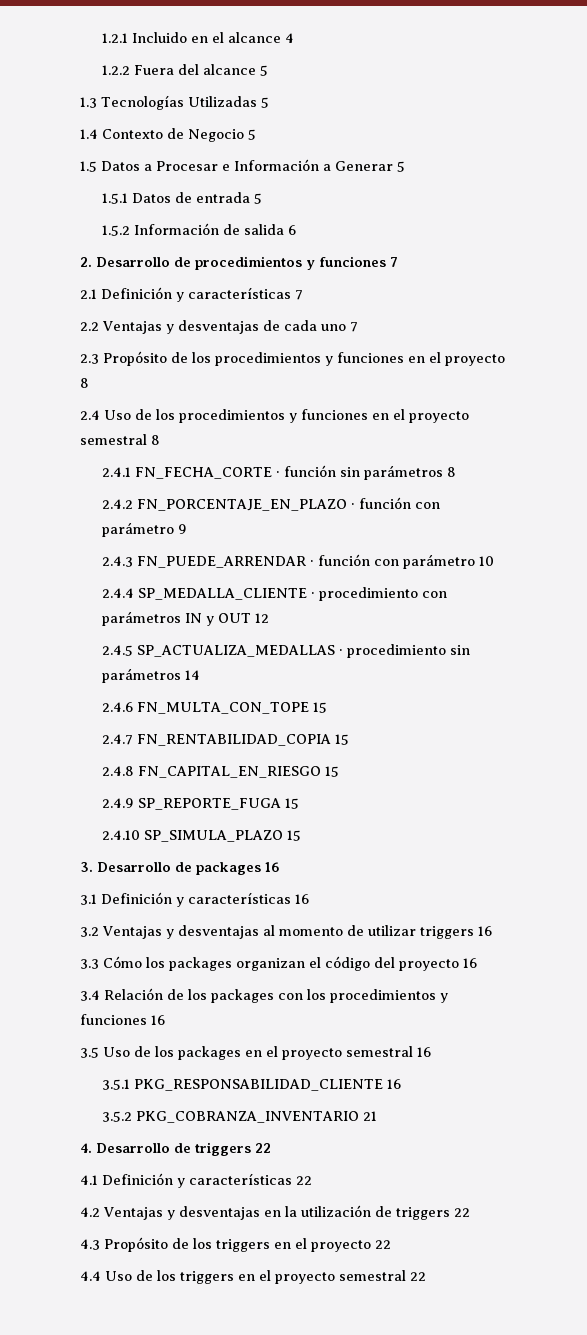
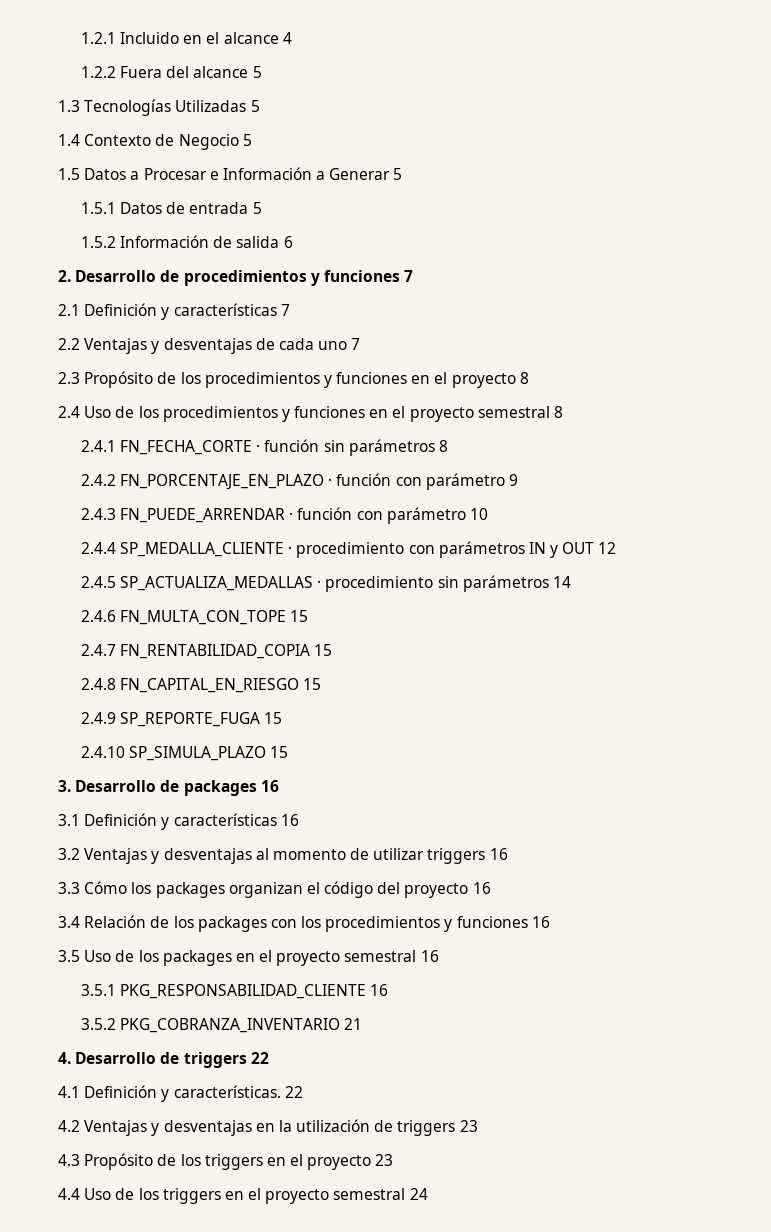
[189,1173,292,1185] características -> [173,1085,281,1098] características.
[454,1208,470,1217] 22 -> [459,1120,478,1132] 23
[375,1240,391,1249] 22 -> [375,1154,394,1166] 23
[410,1272,426,1281] 22 -> [409,1188,428,1200] 24

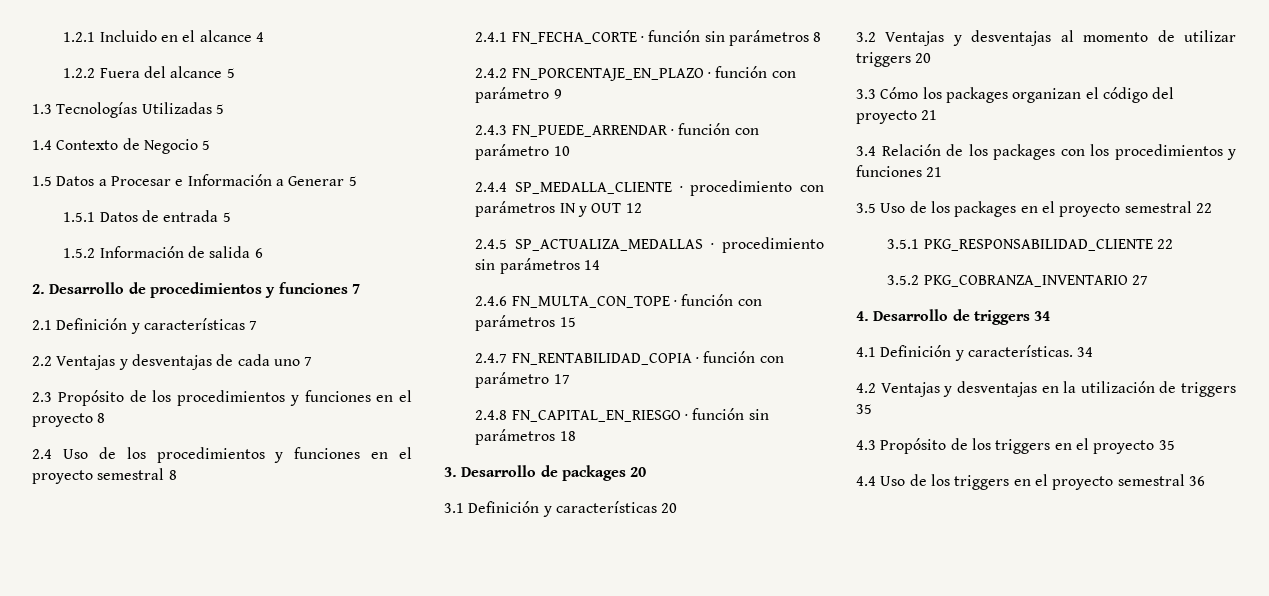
(286, 617) none -> [674,294,762,306] [475,315,556,331] · función con parámetros
[314,644,333,656] [80,678,322,693] [80,712,283,727] [80,746,289,761] 15 // 2.4.8 FN_CAPITAL_EN_RIESGO 15 // 2.4.9 SP_REPORTE_FUGA 15 // 2.4.10 SP_SIMULA_PLAZO 15 -> [696,351,784,363] [475,372,570,388] [475,408,769,422] [475,429,576,445] · función con parámetro 17 // 2.4.8 FN_CAPITAL_EN_RIESGO · función sin parámetros 18
[260,780,279,792] 16 -> [630,467,647,477] 20
[280,814,299,826] 16 -> [661,503,678,513] 20
[489,848,508,860] 16 -> [915,53,932,63] 20
[472,882,491,894] 16 -> [921,110,938,120] 21
[531,916,550,928] 16 -> [926,167,943,177] 21
[420,950,439,962] 16 -> [1195,203,1212,213] 22
[370,984,389,996] 16 -> [1157,239,1174,249] 22
[344,1018,363,1030] 21 -> [1132,275,1149,285] 27
[250,1052,269,1064] 22 -> [1034,311,1051,321] 34
[284,1086,303,1098] 22 -> [1077,347,1094,357] 34
[459,1120,478,1132] 23 -> [856,404,872,414] 35
[375,1154,394,1166] 23 -> [1158,440,1175,450] 35
[409,1188,428,1200] 24 -> [1188,476,1205,486] 36

